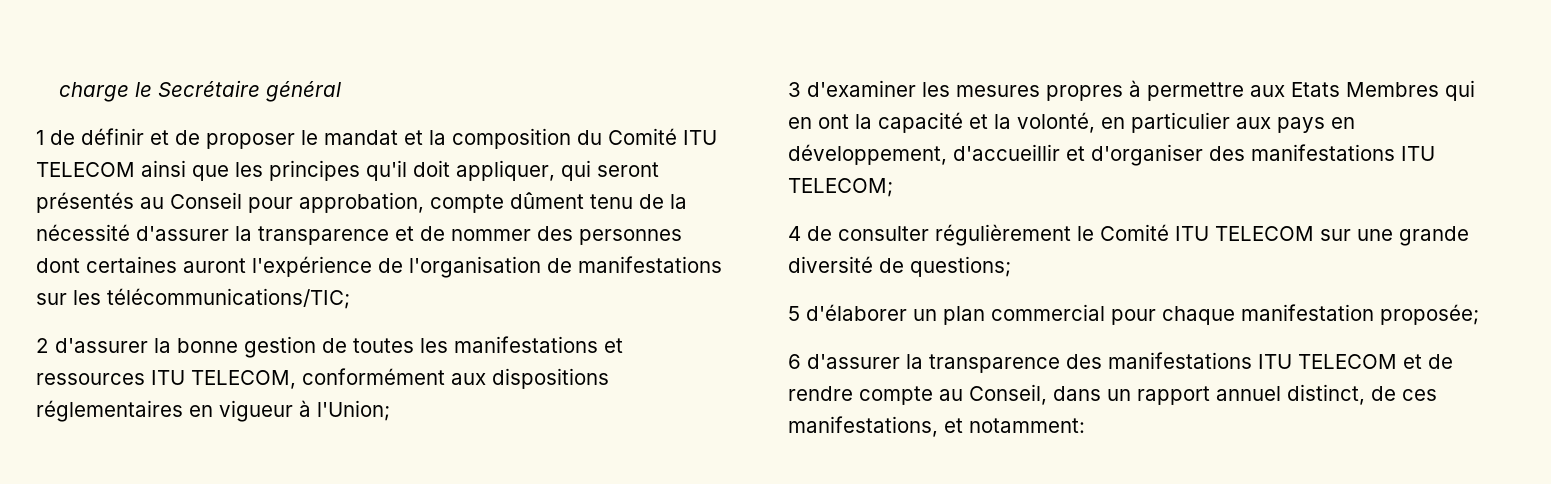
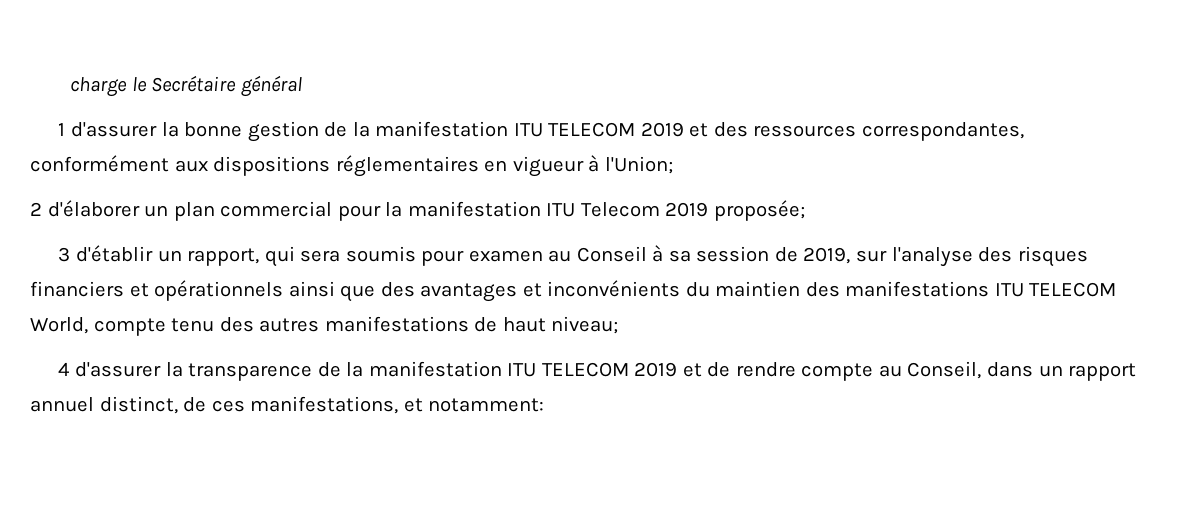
[50,128,717,149] [36,160,659,181] [36,192,687,213] [36,224,682,245] [36,256,722,278] [36,288,350,309] [36,338,49,353] de définir et de proposer le mandat et la composition du Comité ITU TELECOM ainsi que les principes qu'il doit appliquer, qui seront présentés au Conseil pour approbation, compte dûment tenu de la nécessité d'assurer la transparence et de nommer des personnes dont certaines auront l'expérience de l'organisation de manifestations sur les télécommunications/TIC; // 2 -> (66, 129) none
[353,336,623,353] [36,370,296,389] toutes les manifestations et ressources ITU TELECOM, -> [352,121,1024,141] la manifestation ITU TELECOM 2019 et des ressources correspondantes,
[788,80,1475,101] [788,112,1355,133] [788,144,1435,166] [788,178,893,197] [788,224,1469,246] [788,256,1011,277] [788,306,800,321] 3 d'examiner les mesures propres à permettre aux Etats Membres qui en ont la capacité et la volonté, en particulier aux pays en développement, d'accueillir et d'organiser des manifestations ITU TELECOM; // 4 de consulter régulièrement le Comité ITU TELECOM sur une grande diversité de questions; // 5 -> [30,202,42,216] 2
[1162,304,1479,325] [788,352,1397,373] chaque manifestation proposée; // 6 d'assurer la transparence des manifestations ITU TELECOM -> [385,200,805,221] [58,245,1088,267] [30,280,1117,302] [30,316,619,336] [58,361,678,381] la manifestation ITU Telecom 2019 proposée; // 3 d'établir un rapport, qui sera soumis pour examen au Conseil à sa session de 2019, sur l'analyse des risques financiers et opérationnels ainsi que des avantages et inconvénients du maintien des manifestations ITU TELECOM World, compte tenu des autres manifestations de haut niveau; // 4 d'assurer la transparence de la manifestation ITU TELECOM 2019

